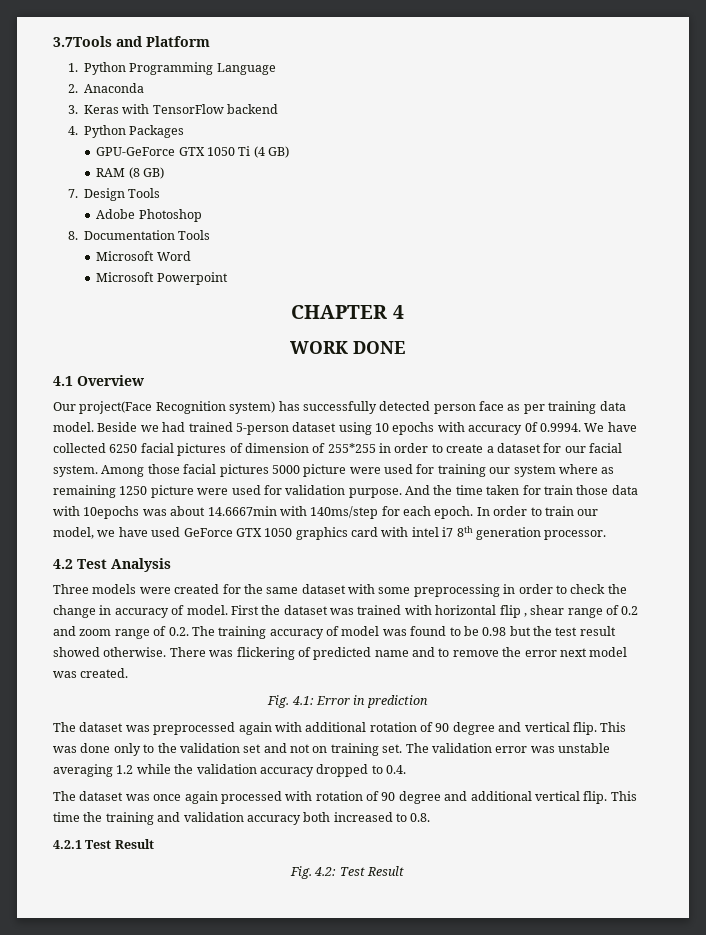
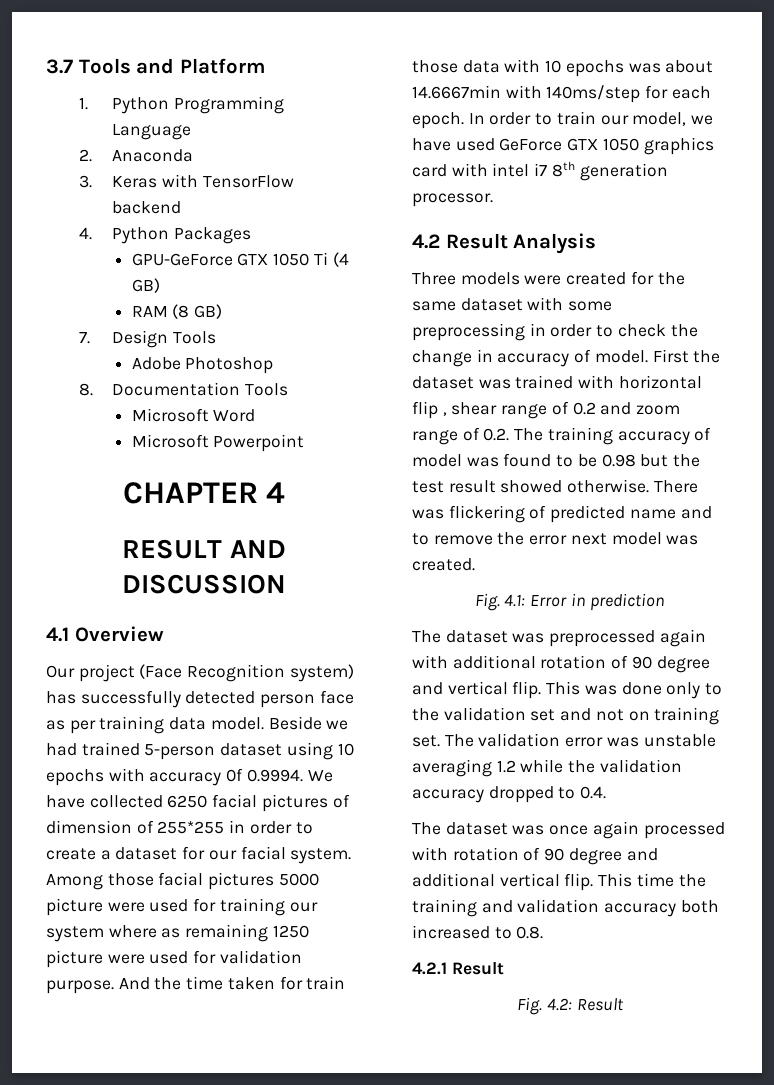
[53,36,112,47] 3.7Tools -> [46,58,131,74] 3.7 Tools
[290,341,405,354] WORK DONE -> [122,539,286,559] [122,574,286,594] RESULT AND DISCUSSION
[79,401,153,414] project(Face -> [78,664,183,682] project (Face
[83,506,140,519] 10epochs -> [545,60,624,77] 10 epochs
[77,559,107,569] Test -> [445,233,508,249] Result
[85,840,112,849] Test -> (447, 968) none
[339,867,365,876] Test -> (572, 1004) none

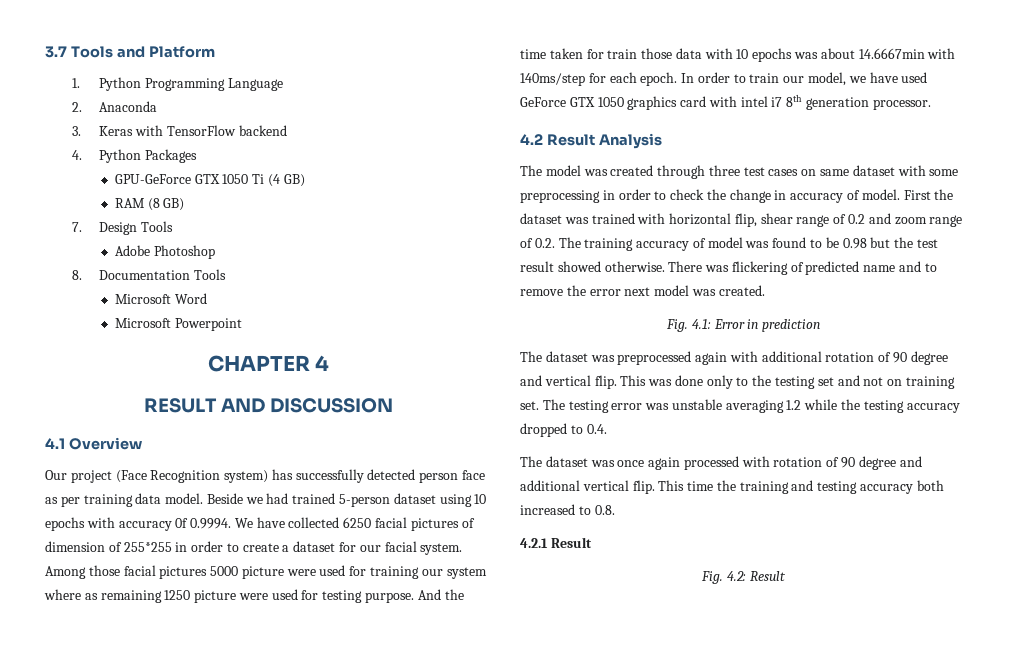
[219,950,302,964] validation -> [322,590,363,603] testing
[412,271,685,285] Three models were created for the -> [520,165,817,179] The model was created through three test cases on
[412,401,447,419] flip , -> [734,213,757,227] flip,
[443,707,526,721] validation -> [775,376,816,389] testing
[478,733,561,747] validation -> [568,400,609,413] testing
[599,759,682,773] validation -> [863,400,904,413] testing
[517,899,600,913] validation -> [817,481,858,494] testing

